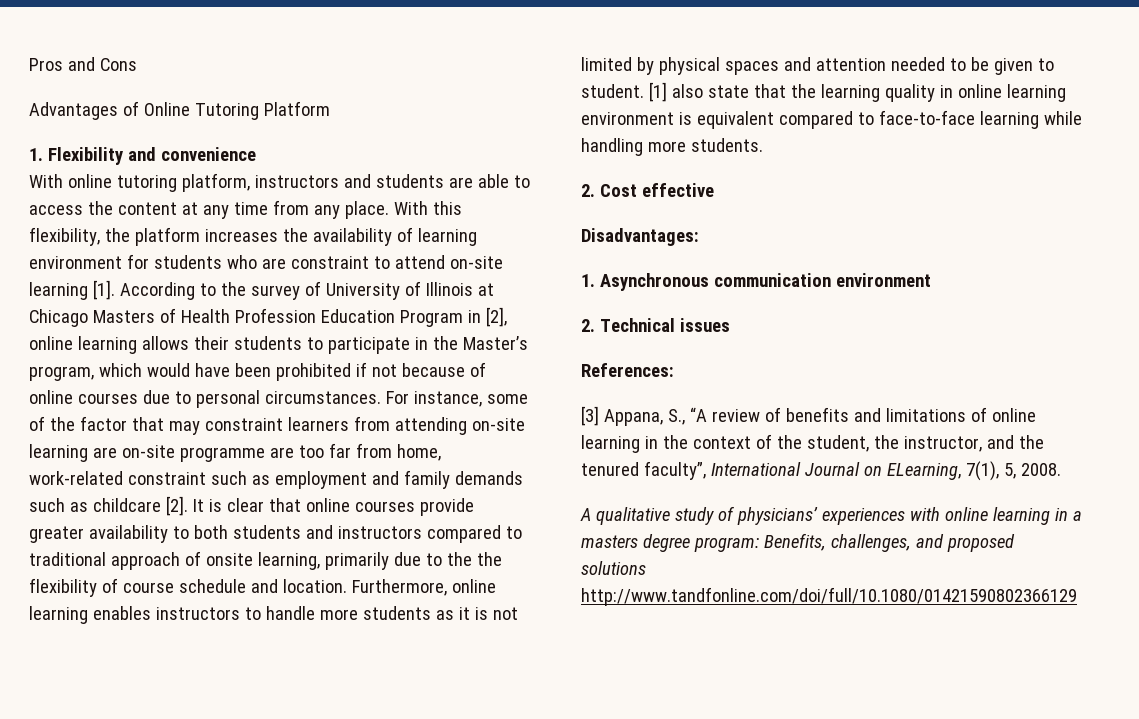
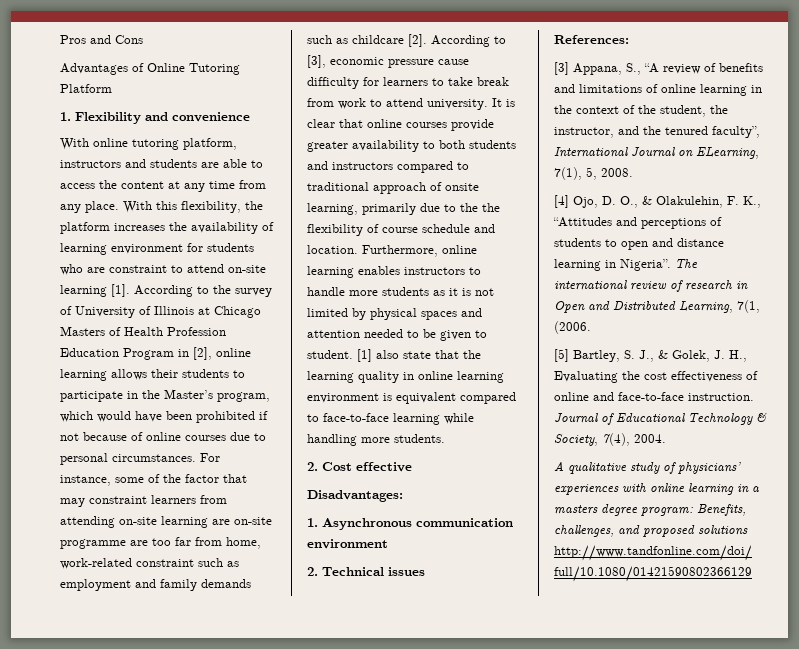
(188, 506) none -> [431,35,506,47] [307,55,469,68] [307,77,509,89] [307,98,488,110] According to [3], economic pressure cause difficulty for learners to take break from work to attend university.
(1061, 469) none -> [554,195,761,208] [553,217,722,229] [554,238,724,250] [554,259,698,271] [554,280,748,292] [554,300,760,313] [554,321,591,334] [554,349,747,362] [554,371,758,383] [554,392,754,401] [554,413,767,425] [554,433,666,446] // [4] Ojo, D. O., & Olakulehin, F. K., “Attitudes and perceptions of students to open and distance learning in Nigeria”. The international review of research in Open and Distributed Learning, 7(1, (2006. // [5] Bartley, S. J., & Golek, J. H., Evaluating the cost effectiveness of online and face-to-face instruction. Journal of Educational Technology & Society, 7(4), 2004.

